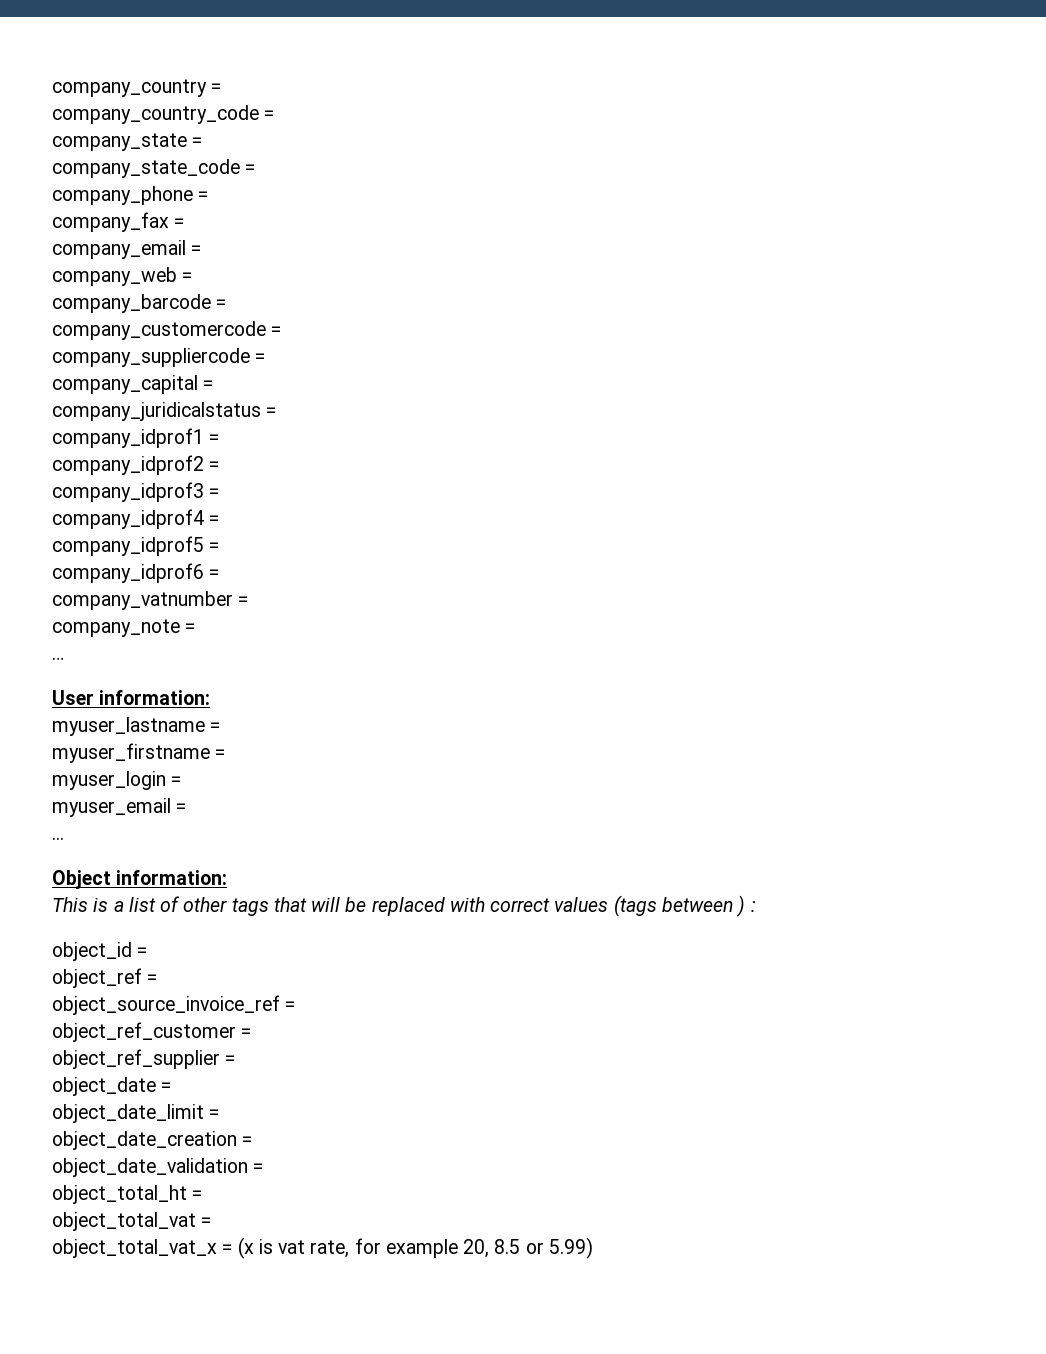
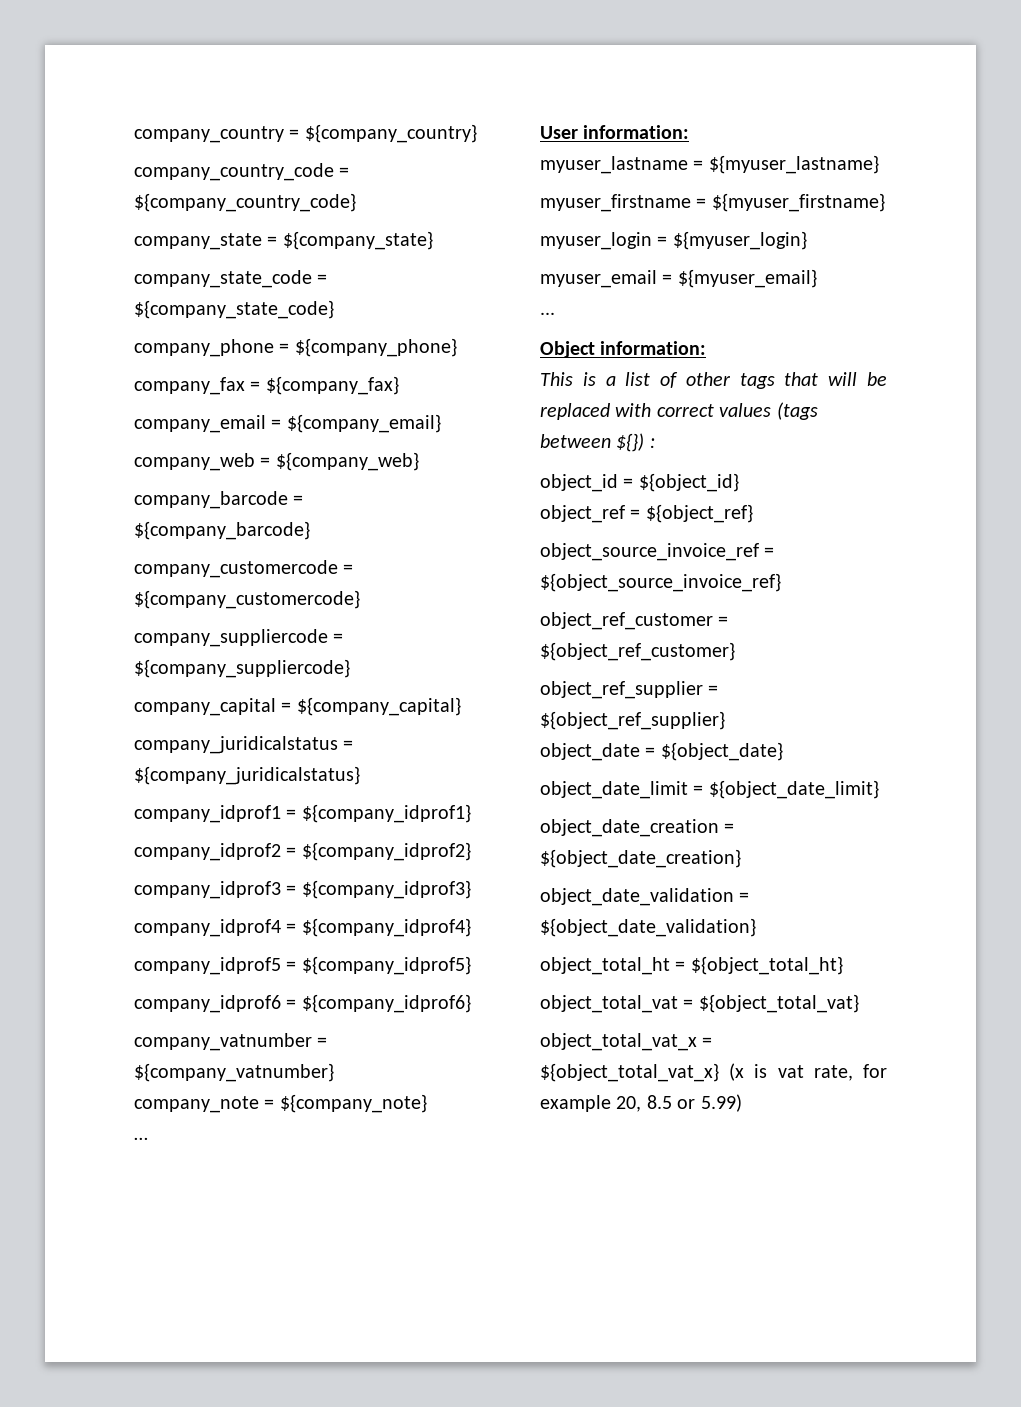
(222, 88) none -> [304,124,477,143] ${company_country}
(275, 115) none -> [134,193,356,212] ${company_country_code}
(203, 142) none -> [282,231,433,250] ${company_state}
(256, 169) none -> [134,300,334,319] ${company_state_code}
(209, 196) none -> [294,338,457,357] ${company_phone}
(185, 223) none -> [265,376,399,395] ${company_fax}
(202, 250) none -> [286,414,441,433] ${company_email}
(193, 277) none -> [275,452,419,471] ${company_web}
(227, 304) none -> [134,521,310,540] ${company_barcode}
(282, 331) none -> [134,590,360,609] ${company_customercode}
(266, 358) none -> [134,659,350,678] ${company_suppliercode}
(214, 385) none -> [296,697,461,716] ${company_capital}
(277, 412) none -> [134,766,360,785] ${company_juridicalstatus}
(220, 439) none -> [301,804,471,823] ${company_idprof1}
(220, 466) none -> [301,842,471,861] ${company_idprof2}
(220, 493) none -> [301,880,471,899] ${company_idprof3}
(220, 520) none -> [301,918,471,937] ${company_idprof4}
(220, 547) none -> [301,956,471,975] ${company_idprof5}
(220, 574) none -> [301,994,471,1013] ${company_idprof6}
(249, 601) none -> [134,1063,334,1082] ${company_vatnumber}
(196, 628) none -> [279,1094,427,1113] ${company_note}
(221, 727) none -> [708,155,879,174] ${myuser_lastname}
(226, 754) none -> [711,193,885,212] ${myuser_firstname}
(182, 781) none -> [672,231,807,250] ${myuser_login}
(187, 808) none -> [677,269,817,288] ${myuser_email}
[736,895,746,917] ) -> [616,433,645,452] ${})
(148, 952) none -> [638,473,739,492] ${object_id}
(158, 979) none -> [645,504,753,523] ${object_ref}
(296, 1006) none -> [540,573,781,592] ${object_source_invoice_ref}
(252, 1033) none -> [540,642,735,661] ${object_ref_customer}
(236, 1060) none -> [540,711,725,730] ${object_ref_supplier}
(172, 1087) none -> [660,742,783,761] ${object_date}
(220, 1114) none -> [708,780,879,799] ${object_date_limit}
(253, 1141) none -> [540,849,741,868] ${object_date_creation}
(264, 1168) none -> [540,918,756,937] ${object_date_validation}
(203, 1195) none -> [690,956,843,975] ${object_total_ht}
(212, 1222) none -> [698,994,859,1013] ${object_total_vat}
(233, 1249) none -> [540,1063,719,1082] ${object_total_vat_x}

